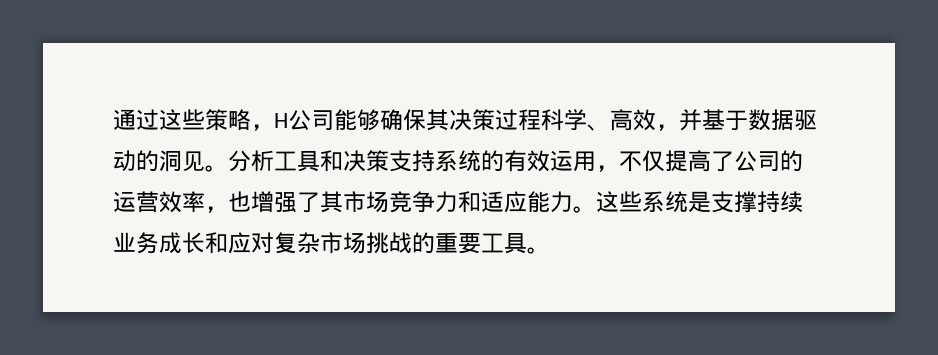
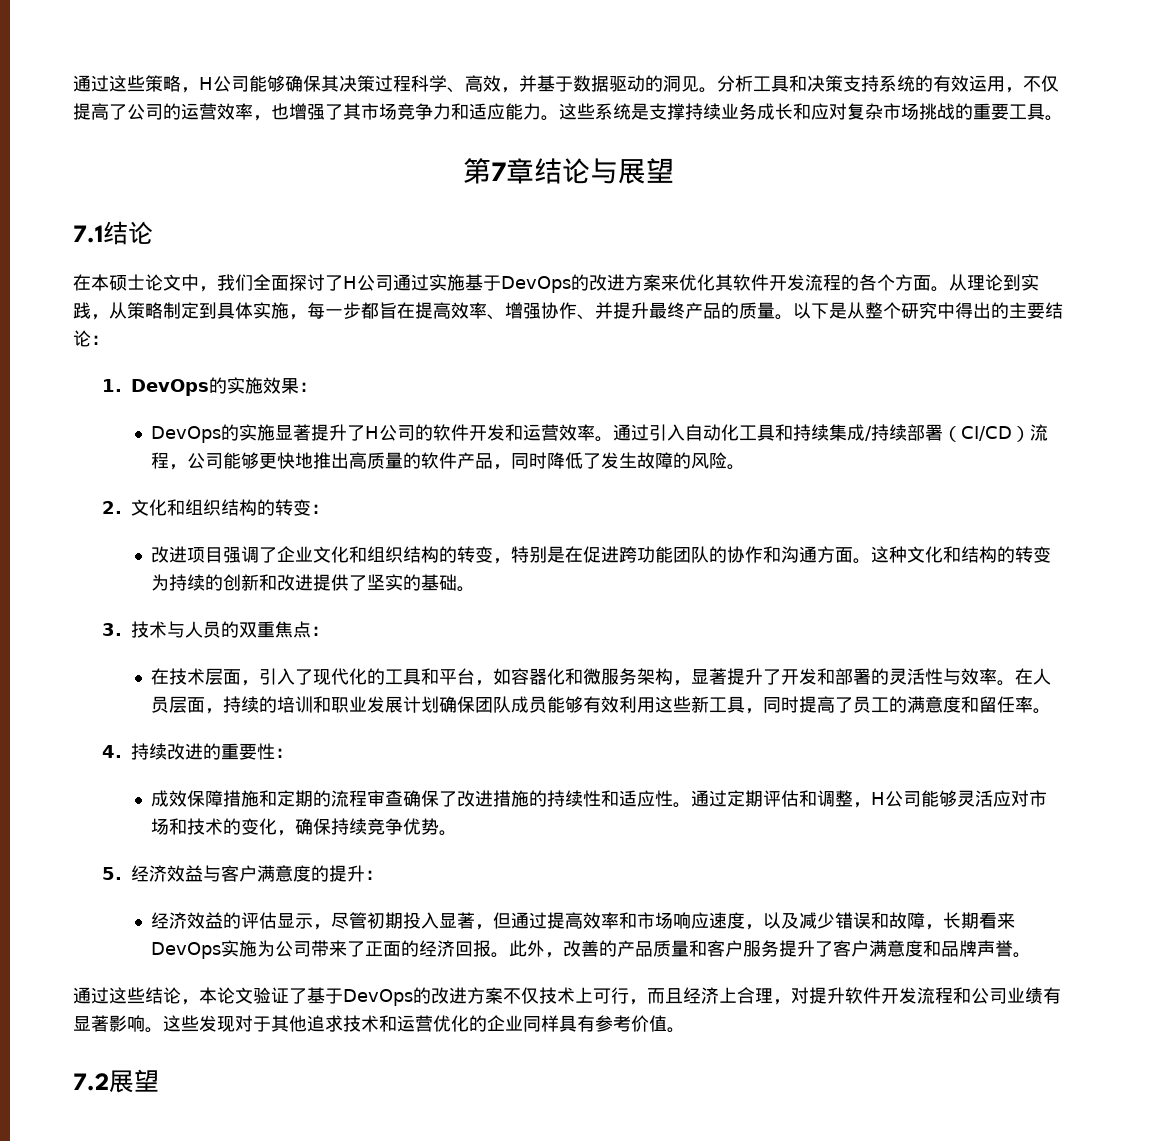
(550, 250) none -> [462,158,674,184] [73,221,153,245] [73,274,1039,293] [73,302,1063,320] [73,330,109,347] [102,377,318,396] [150,424,1048,443] [150,452,745,470] [102,499,330,516] [150,546,1051,564] [150,574,475,592] [102,621,330,638] [150,668,1051,686] [150,696,1051,714] [102,743,294,760] [150,790,1047,808] [150,818,457,836] [102,865,384,882] [150,912,1015,930] [150,940,1031,959] [73,987,1061,1006] [73,1015,685,1033] [73,1069,159,1093] // 第7章结论与展望 // 7.1结论 // 在本硕士论文中，我们全面探讨了H公司通过实施基于DevOps的改进方案来优化其软件开发流程的各个方面。从理论到实践，从策略制定到具体实施，每一步都旨在提高效率、增强协作、并提升最终产品的质量。以下是从整个研究中得出的主要结论： // 1. DevOps的实施效果： // DevOps的实施显著提升了H公司的软件开发和运营效率。通过引入自动化工具和持续集成/持续部署（CI/CD）流程，公司能够更快地推出高质量的软件产品，同时降低了发生故障的风险。 // 2.文化和组织结构的转变： // 改进项目强调了企业文化和组织结构的转变，特别是在促进跨功能团队的协作和沟通方面。这种文化和结构的转变为持续的创新和改进提供了坚实的基础。 // 3.技术与人员的双重焦点： // 在技术层面，引入了现代化的工具和平台，如容器化和微服务架构，显著提升了开发和部署的灵活性与效率。在人员层面，持续的培训和职业发展计划确保团队成员能够有效利用这些新工具，同时提高了员工的满意度和留任率。 // 4.持续改进的重要性： // 成效保障措施和定期的流程审查确保了改进措施的持续性和适应性。通过定期评估和调整，H公司能够灵活应对市场和技术的变化，确保持续竞争优势。 // 5.经济效益与客户满意度的提升： // 经济效益的评估显示，尽管初期投入显著，但通过提高效率和市场响应速度，以及减少错误和故障，长期看来DevOps实施为公司带来了正面的经济回报。此外，改善的产品质量和客户服务提升了客户满意度和品牌声誉。 // 通过这些结论，本论文验证了基于DevOps的改进方案不仅技术上可行，而且经济上合理，对提升软件开发流程和公司业绩有显著影响。这些发现对于其他追求技术和运营优化的企业同样具有参考价值。 // 7.2展望

